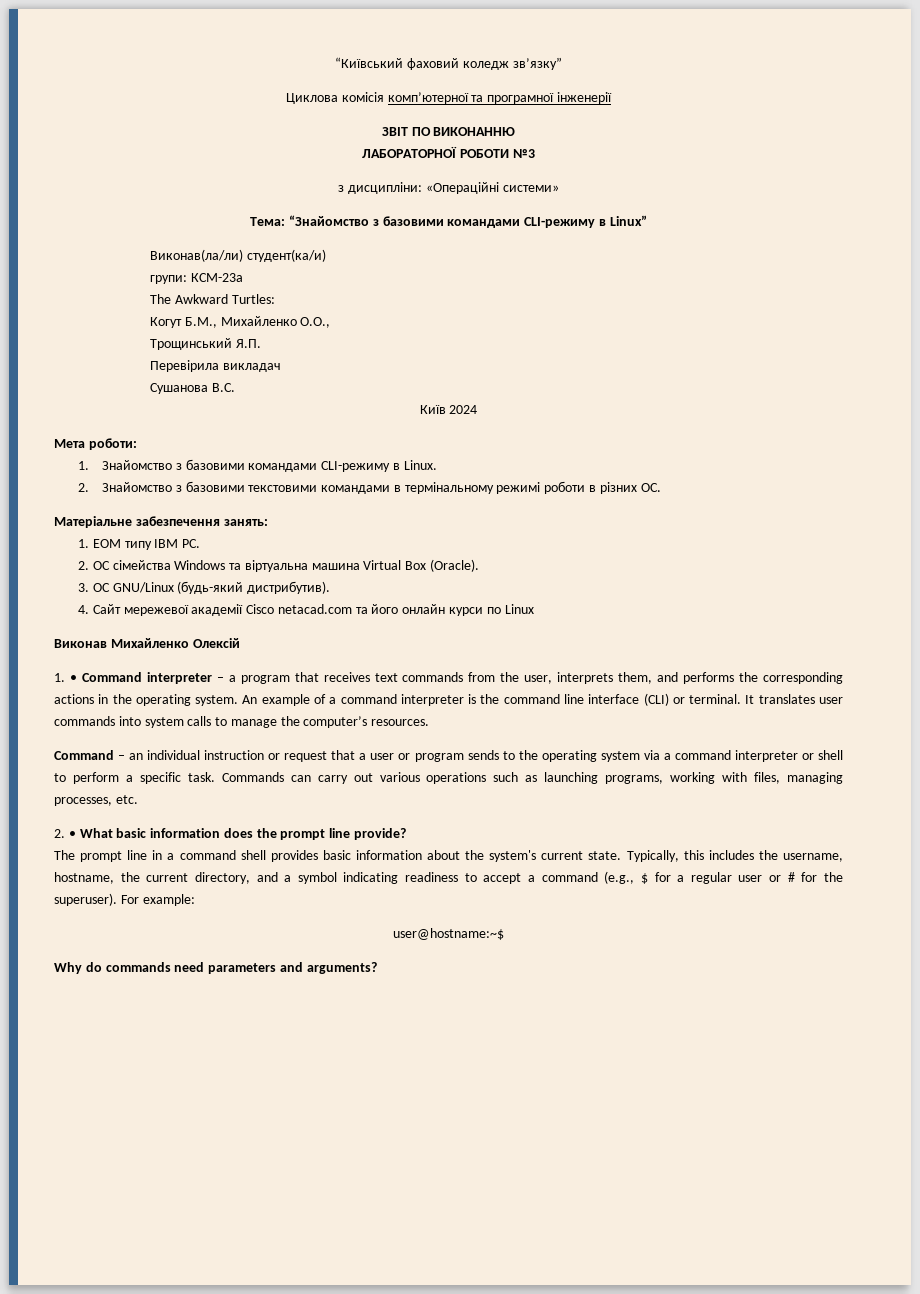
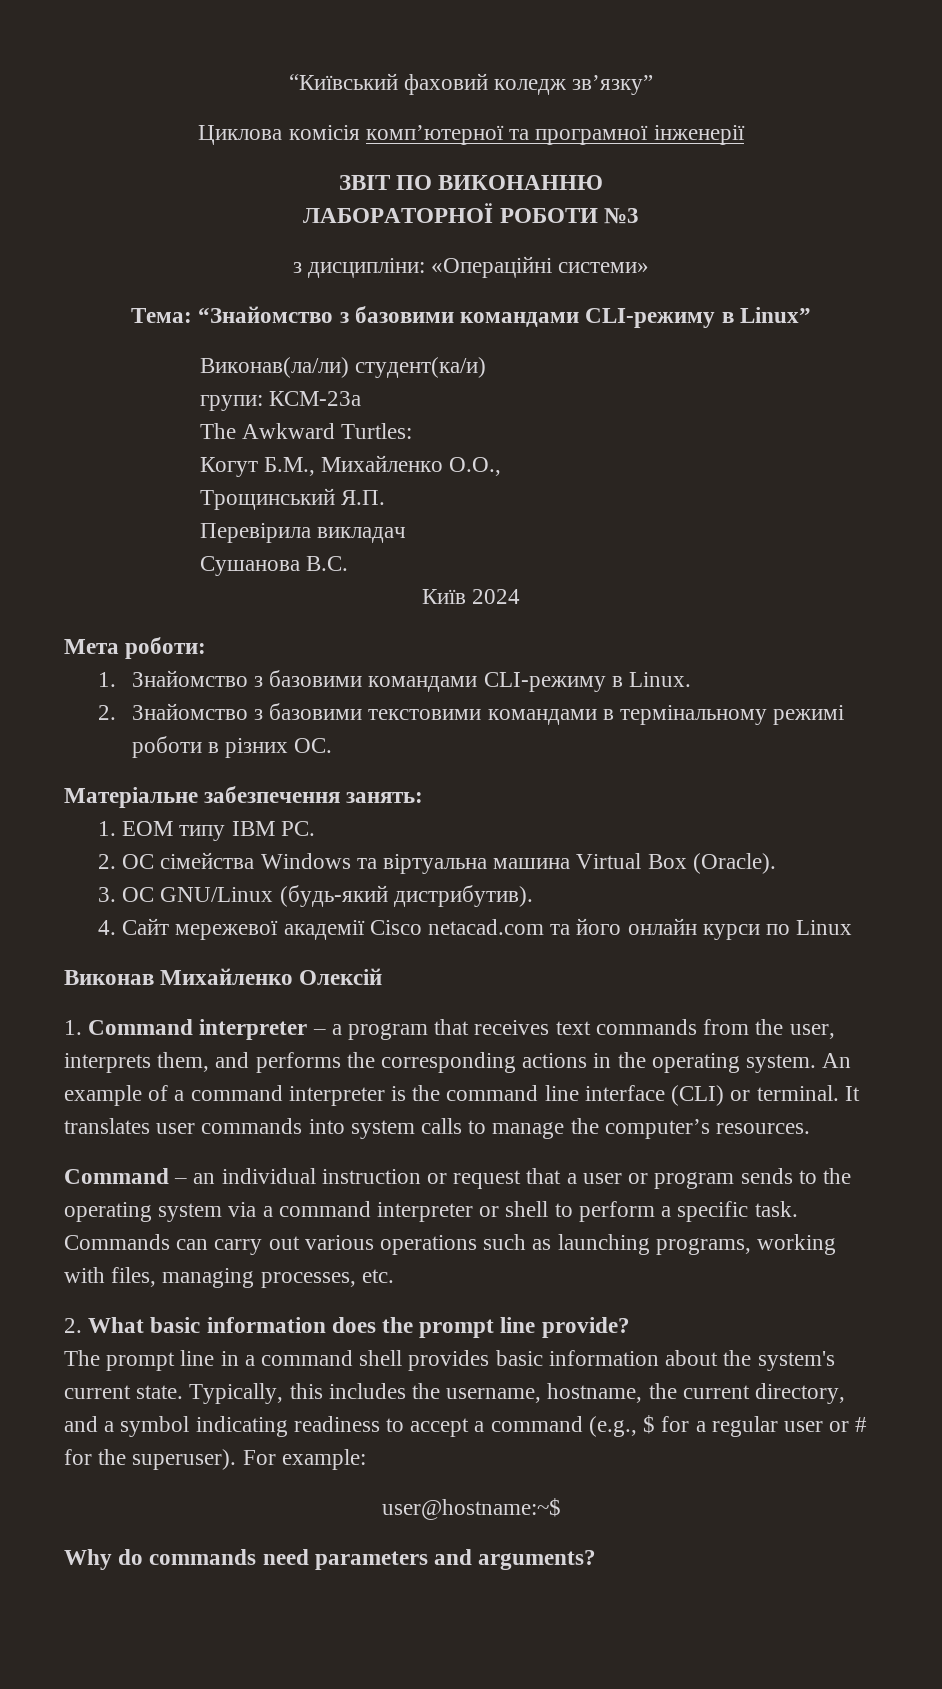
[69,675,77,682] • -> (82, 1027) none
[68,831,76,838] • -> (82, 1325) none

